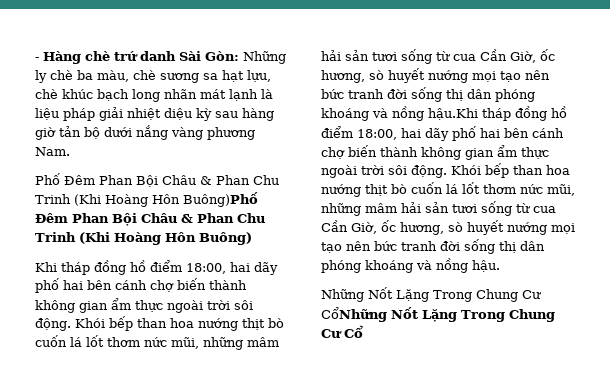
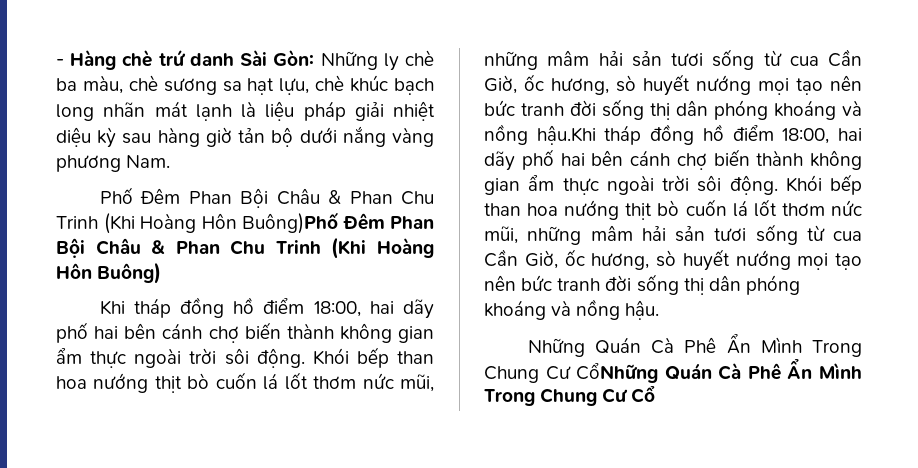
[368,287,541,302] [321,306,457,322] Nốt Lặng Trong Chung Cư CổNhững Nốt Lặng -> [594,334,862,357] [484,359,862,383] Quán Cà Phê Ẩn Mình Trong Chung Cư CổNhững Quán Cà Phê Ẩn Mình

